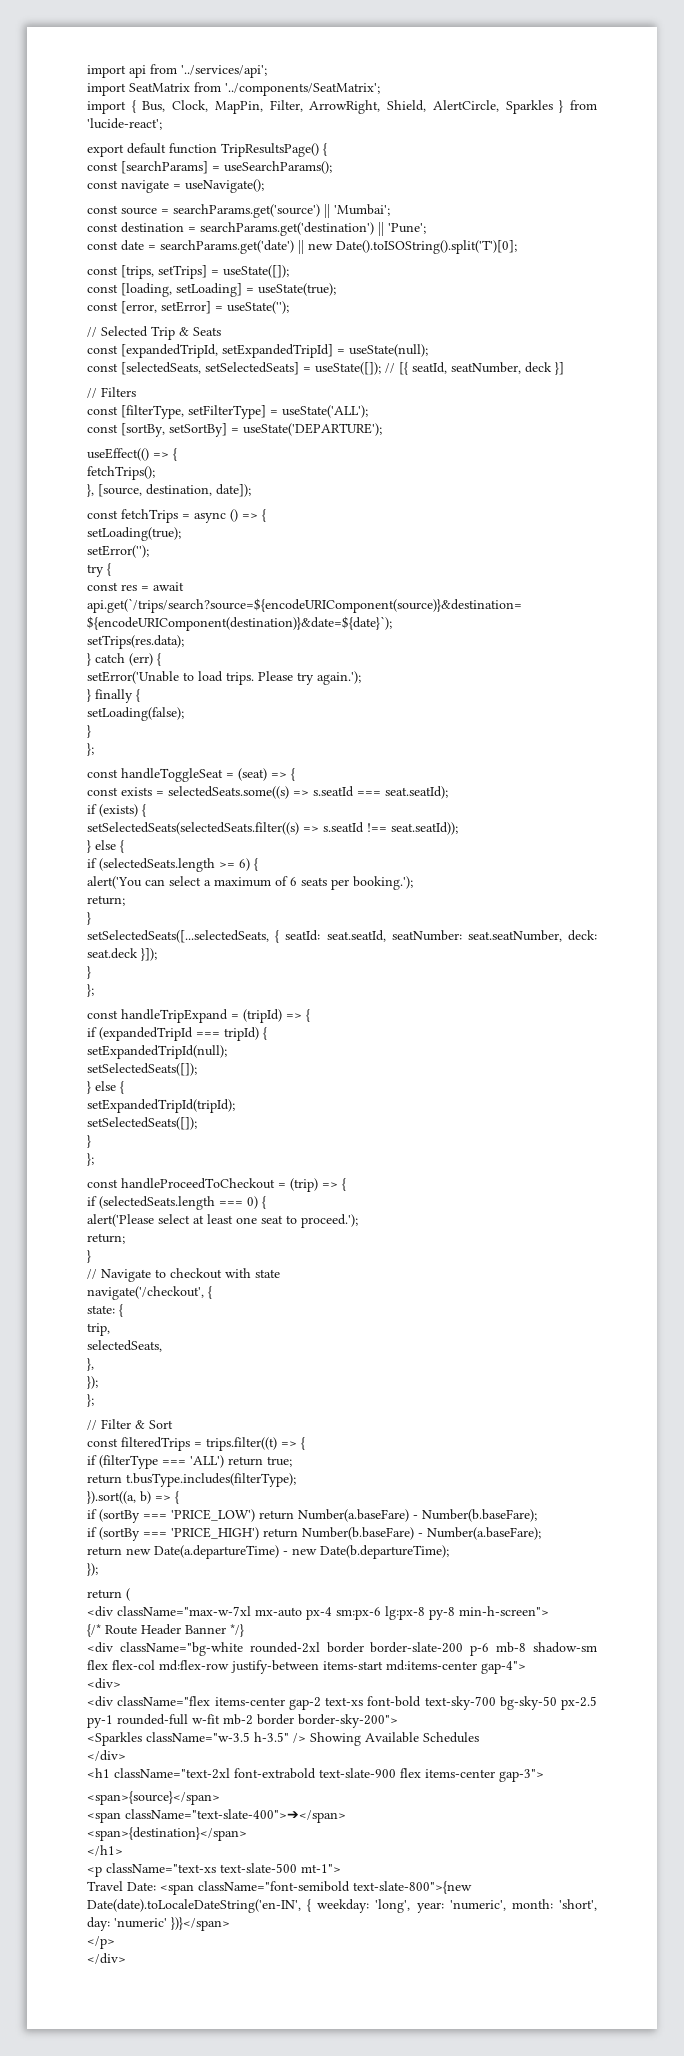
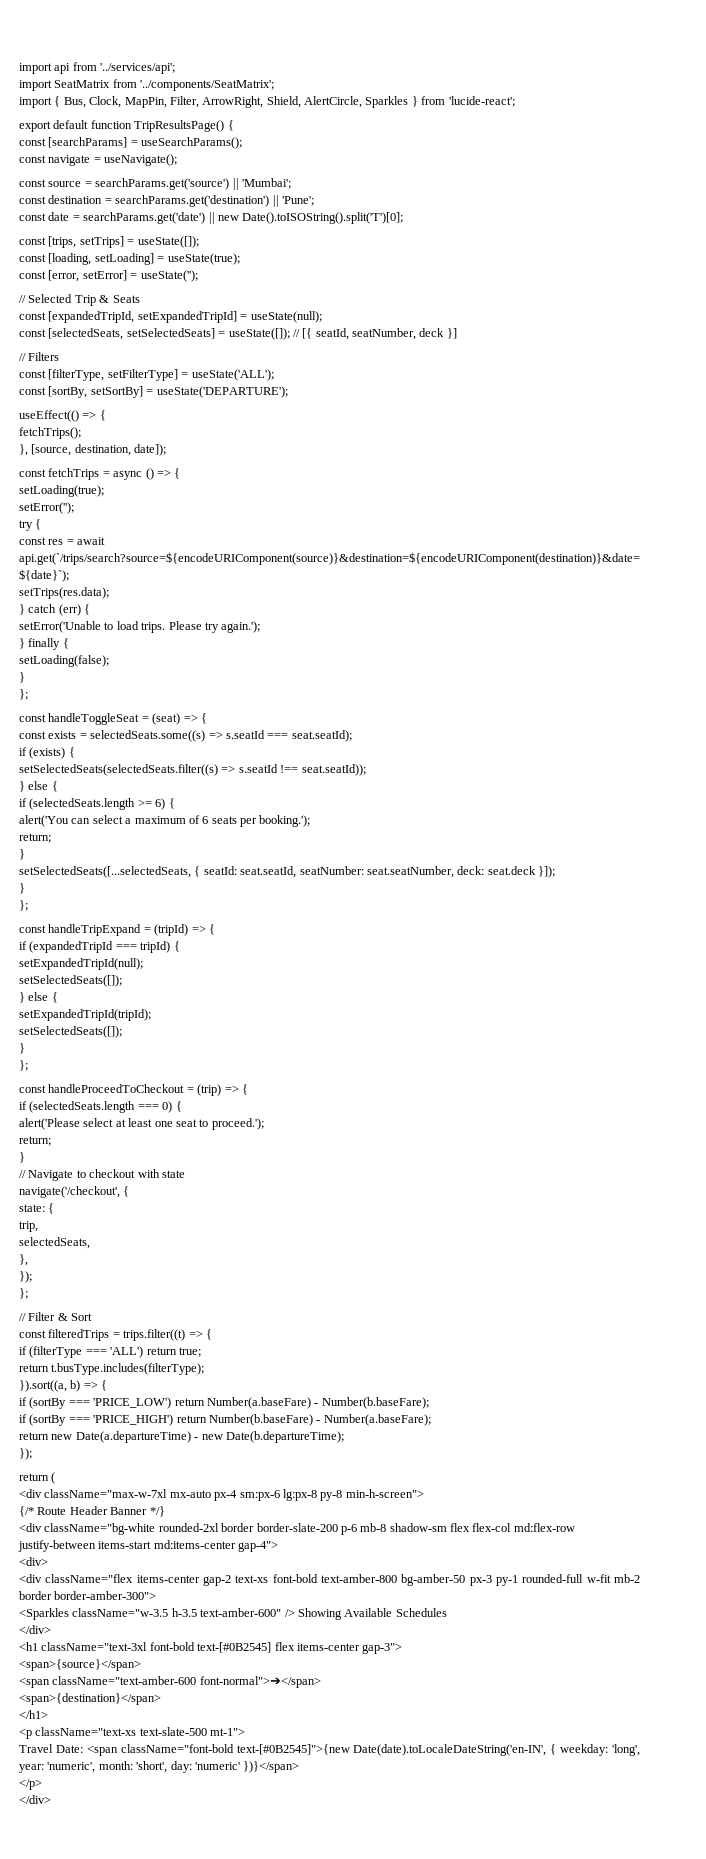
[424,1696,597,1710] text-sky-700 bg-sky-50 px-2.5 -> [321,1574,492,1586] text-amber-800 bg-amber-50 px-3
[298,1714,398,1728] border-sky-200"> -> [54,1591,157,1600] border-amber-300">
[254,1732,289,1742] h-3.5" -> [171,1608,282,1617] h-3.5 text-amber-600"
[114,1768,396,1779] className="text-2xl font-extrabold text-slate-900 -> [41,1642,272,1653] className="text-3xl font-bold text-[#0B2545]
[125,1809,346,1823] className="text-slate-400">➔</span> -> [52,1676,321,1688] className="text-amber-600 font-normal">➔</span>
[198,1881,472,1894] className="font-semibold text-slate-800">{new -> [120,1744,350,1755] className="font-bold text-[#0B2545]">{new

